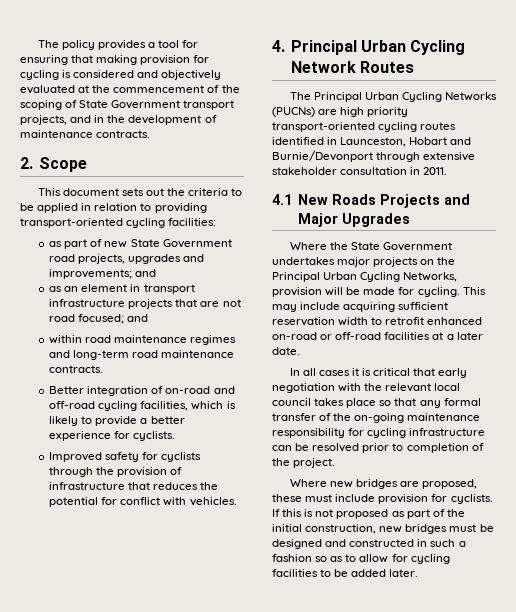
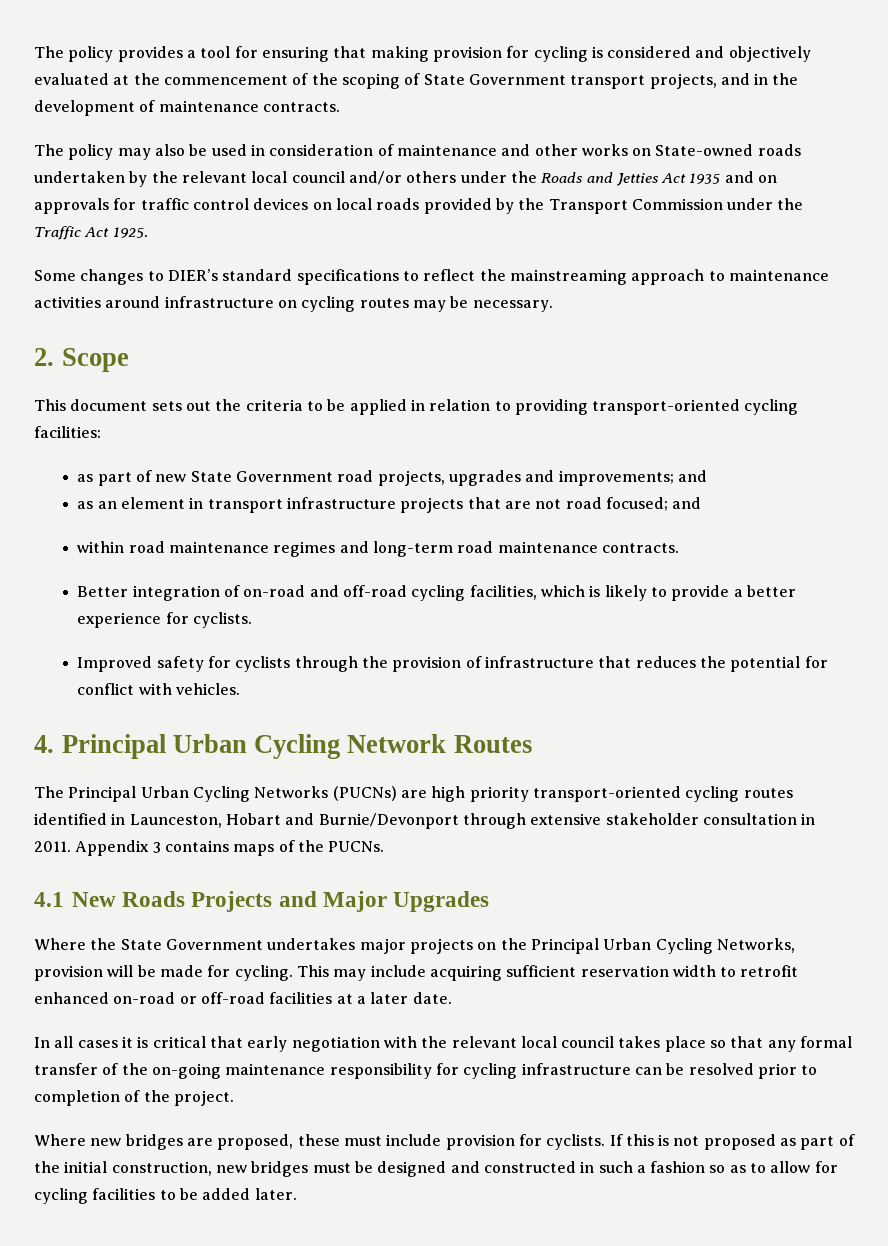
(151, 134) none -> [34,144,801,160] [34,171,778,187] [34,198,804,214] [34,226,148,240] [34,269,829,285] [34,296,553,312] // The policy may also be used in consideration of maintenance and other works on State-owned roads undertaken by the relevant local council and/or others under the Roads and Jetties Act 1935 and on approvals for traffic control devices on local roads provided by the Transport Commission under the Traffic Act 1925. // Some changes to DIER’s standard specifications to reflect the mainstreaming approach to maintenance activities around infrastructure on cycling routes may be necessary.
(448, 171) none -> [75,840,385,856] Appendix 3 contains maps of the PUCNs.

